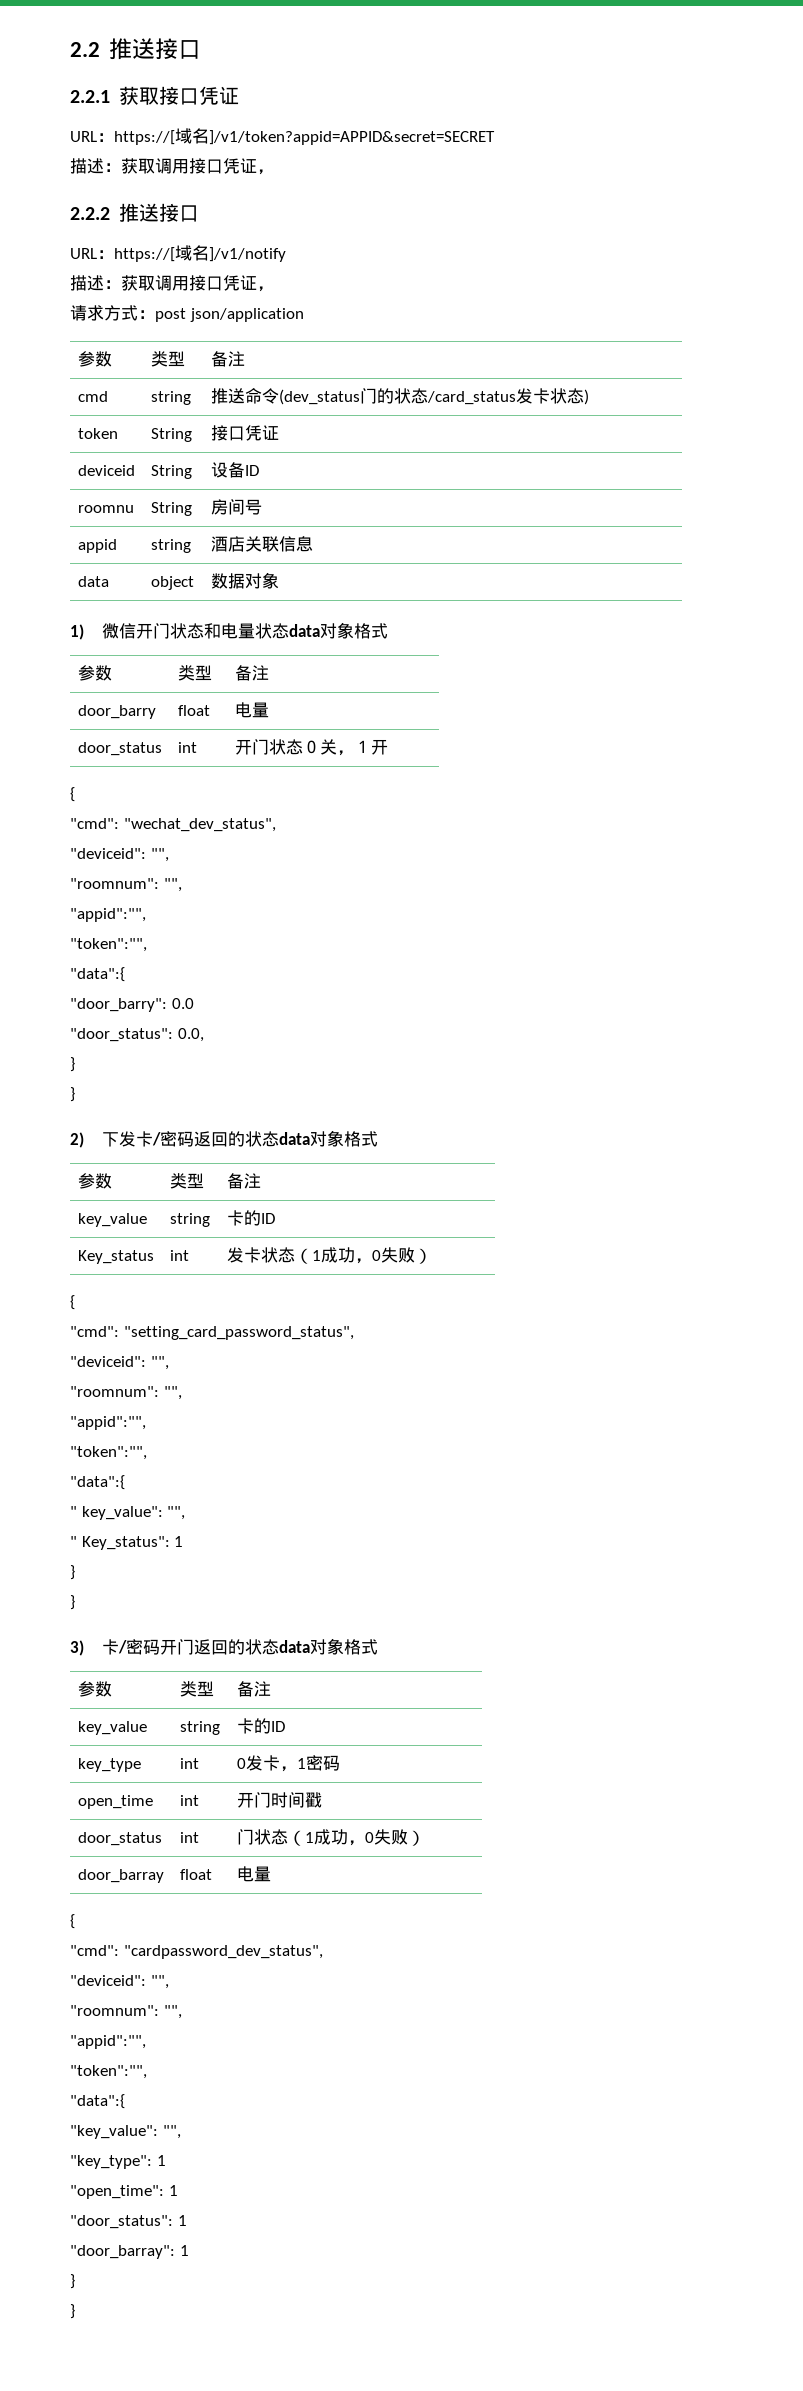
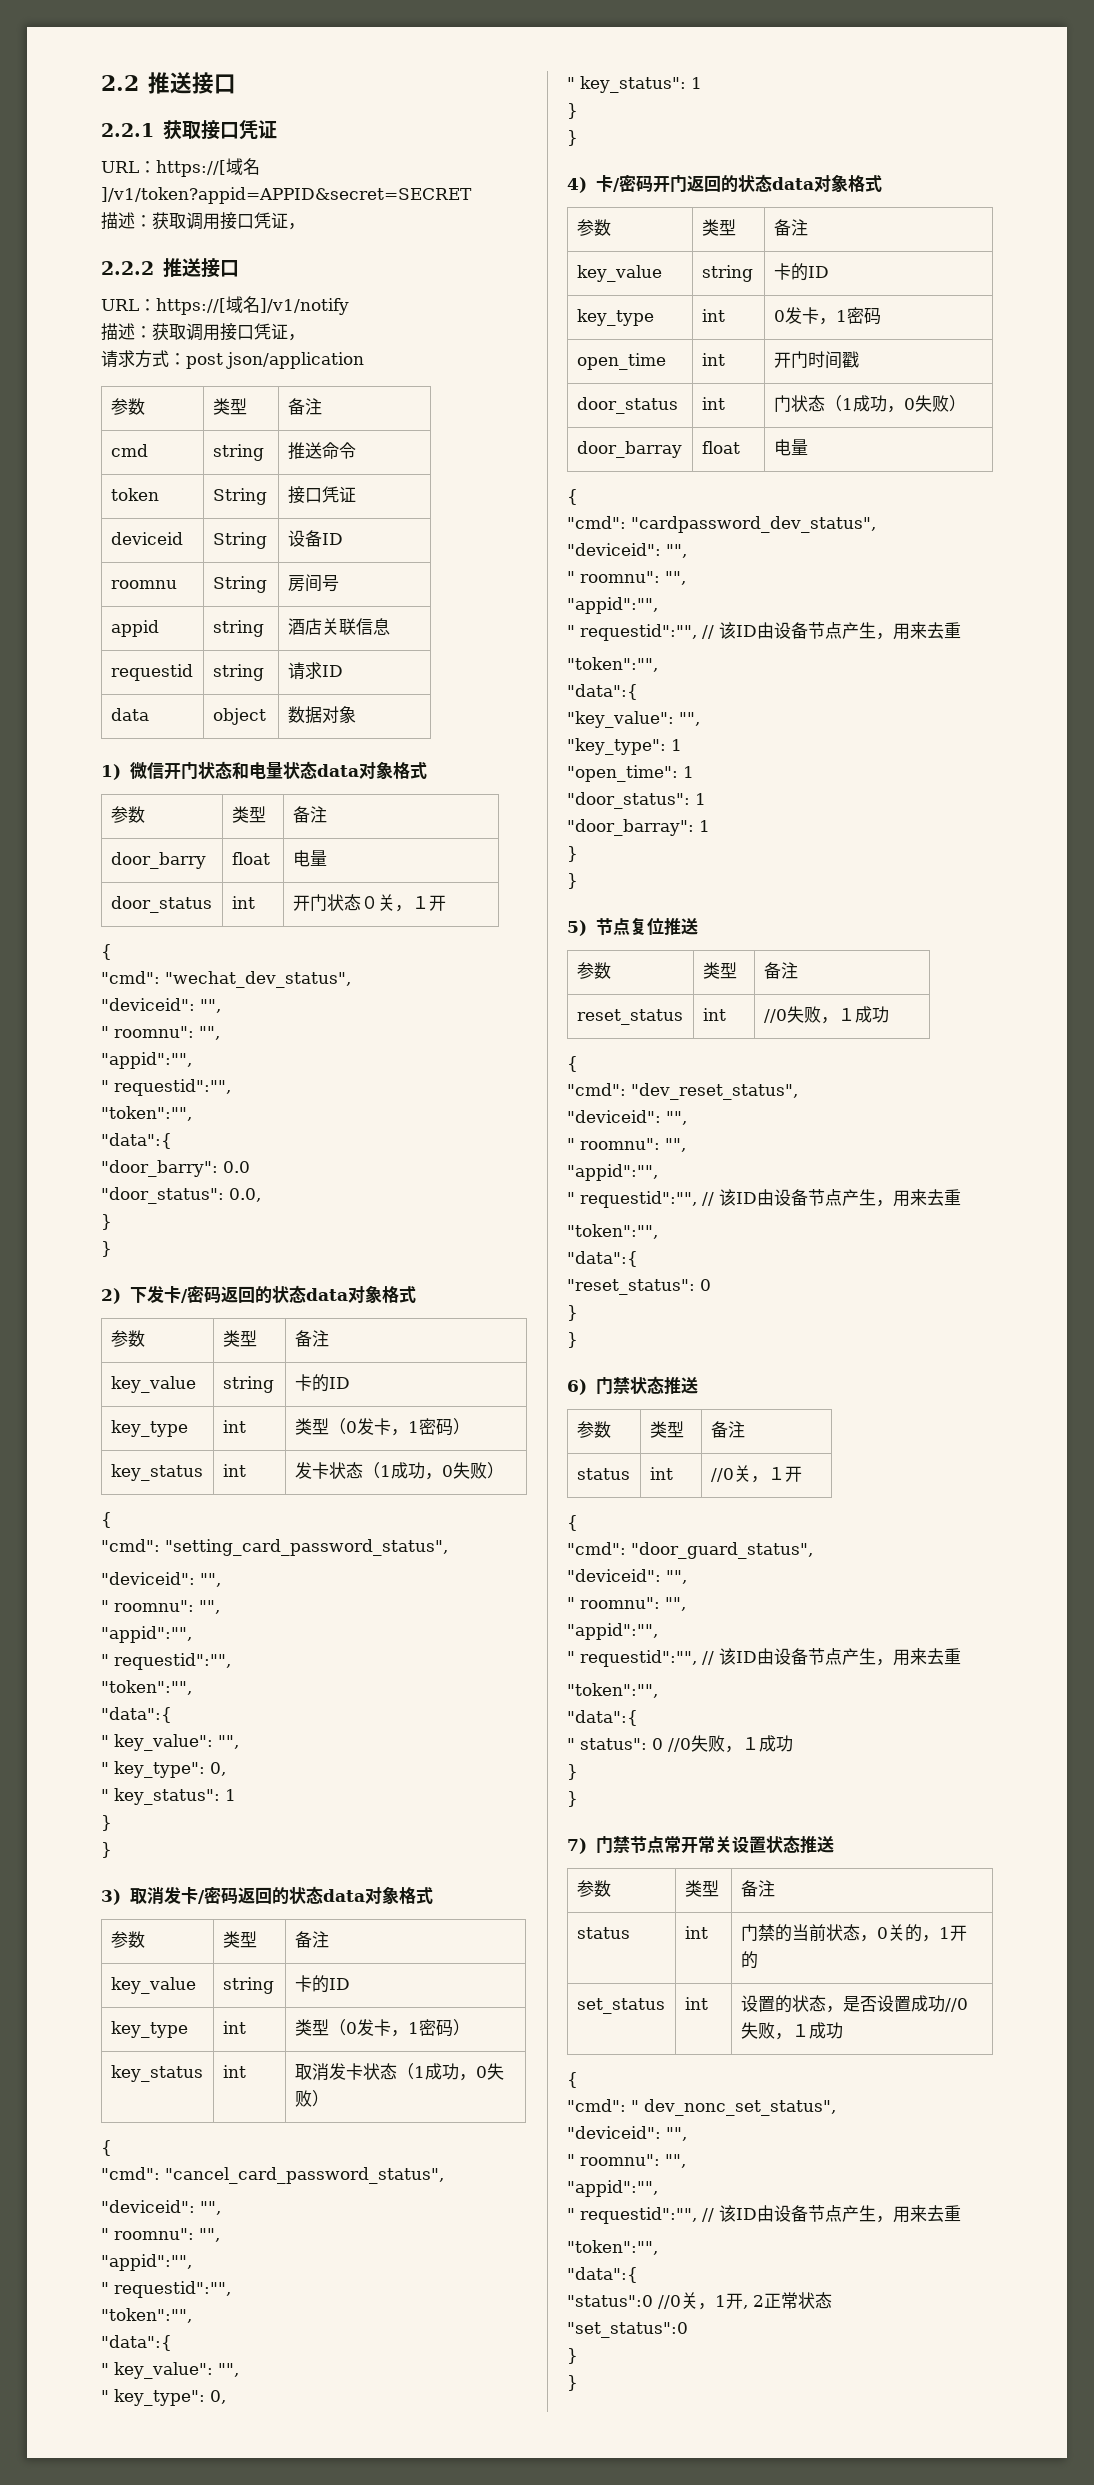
[278,388,589,405] (dev_status门的状态/card_status发卡状态) -> (356, 450) none
(313, 544) none -> [110,664,193,681] [212,664,264,681] [287,662,343,680] // requestid | string | 请求ID
[70,878,182,892] [70,908,146,922] "roomnum": "", // "appid":"", -> [101,1026,220,1040] [101,1052,192,1069] [101,1079,231,1096] " roomnu": "", // "appid":"", // " requestid":"",
[77,1250,154,1264] Key_status -> [110,1420,188,1437] [222,1420,246,1433] [294,1418,470,1436] [110,1464,203,1481] key_type | int | 类型（0发卡，1密码） // key_status
[70,1386,182,1400] [70,1416,146,1430] [70,1446,147,1460] [70,1475,125,1490] [70,1506,186,1520] [70,1536,184,1550] [70,1565,75,1580] [70,1595,75,1610] [70,1640,84,1656] "roomnum": "", // "appid":"", // "token":"", // "data":{ // " key_value": "", // " Key_status": 1 // } // } // 3) -> [101,1600,220,1614] [101,1626,192,1643] [101,1653,231,1670] [101,1680,192,1695] [101,1707,172,1723] [101,1734,239,1751] [101,1761,226,1778] [101,1788,236,1805] [101,1815,112,1831] [101,1842,112,1858] [101,1886,433,1905] [110,1931,145,1948] [222,1931,257,1948] [294,1931,329,1948] [110,1977,196,1994] [222,1977,274,1994] [294,1975,350,1993] [110,2021,188,2038] [222,2021,246,2034] [294,2019,470,2037] [110,2065,203,2082] [222,2065,246,2078] [294,2063,504,2081] [294,2090,329,2107] [101,2140,112,2156] [101,2167,444,2184] [101,2200,221,2215] [101,2228,220,2242] [101,2254,192,2271] [101,2281,231,2298] [101,2308,192,2323] [101,2335,172,2351] [101,2362,239,2379] [101,2389,226,2406] [567,76,702,93] [567,103,578,119] [567,130,578,146] [567,177,587,193] " roomnu": "", // "appid":"", // " requestid":"", // "token":"", // "data":{ // " key_value": "", // " key_type": 0, // " key_status": 1 // } // } // 3)取消发卡/密码返回的状态data对象格式 // 参数 | 类型 | 备注 // key_value | string | 卡的ID // key_type | int | 类型（0发卡，1密码） // key_status | int | 取消发卡状态（1成功，0失败） // { // "cmd": "cancel_card_password_status", // "deviceid": "", // " roomnu": "", // "appid":"", // " requestid":"", // "token":"", // "data":{ // " key_value": "", // " key_type": 0, // " key_status": 1 // } // } // 4)
[70,2005,182,2019] [70,2035,146,2049] "roomnum": "", // "appid":"", -> [567,571,686,585] [567,597,658,614] [567,622,961,641] " roomnu": "", // "appid":"", // " requestid":"", // 该ID由设备节点产生，用来去重
(75, 2311) none -> [567,917,698,936] [576,962,611,979] [702,962,737,979] [763,962,798,979] [576,1009,683,1025] [702,1008,726,1021] [763,1006,889,1024] [567,1056,578,1072] [567,1083,798,1100] [567,1110,687,1125] [567,1138,686,1152] [567,1164,658,1181] [567,1189,961,1208] [567,1224,658,1239] [567,1251,638,1267] [567,1279,711,1295] [567,1305,578,1321] [567,1332,578,1348] [567,1376,698,1395] [576,1421,611,1438] [649,1421,684,1438] [710,1421,745,1438] [576,1468,630,1480] [649,1467,673,1480] [710,1465,802,1483] [567,1515,578,1531] [567,1542,813,1559] [567,1569,687,1584] [567,1597,686,1611] [567,1623,658,1640] [567,1648,961,1667] [567,1683,658,1698] [567,1710,638,1726] [567,1735,793,1753] [567,1764,578,1780] [567,1791,578,1807] [567,1835,834,1854] [576,1880,611,1897] [684,1880,719,1897] [740,1880,775,1897] [576,1927,630,1939] [684,1926,708,1939] [740,1924,967,1942] [740,1951,758,1969] [576,1998,665,2014] [684,1997,708,2010] [740,1995,968,2013] [740,2022,843,2040] [567,2072,578,2088] [567,2099,836,2116] [567,2126,687,2141] [567,2154,686,2168] [567,2180,658,2197] [567,2205,961,2224] [567,2240,658,2255] [567,2267,638,2283] [567,2292,832,2310] [567,2322,688,2338] [567,2348,578,2364] [567,2375,578,2391] // 5)节点复位推送 // 参数 | 类型 | 备注 // reset_status | int | //0失败，１成功 // { // "cmd": "dev_reset_status", // "deviceid": "", // " roomnu": "", // "appid":"", // " requestid":"", // 该ID由设备节点产生，用来去重 // "token":"", // "data":{ // "reset_status": 0 // } // } // 6)门禁状态推送 // 参数 | 类型 | 备注 // status | int | //0关，１开 // { // "cmd": "door_guard_status", // "deviceid": "", // " roomnu": "", // "appid":"", // " requestid":"", // 该ID由设备节点产生，用来去重 // "token":"", // "data":{ // " status": 0 //0失败，１成功 // } // } // 7)门禁节点常开常关设置状态推送 // 参数 | 类型 | 备注 // status | int | 门禁的当前状态，0关的，1开的 // set_status | int | 设置的状态，是否设置成功//0失败，１成功 // { // "cmd": " dev_nonc_set_status", // "deviceid": "", // " roomnu": "", // "appid":"", // " requestid":"", // 该ID由设备节点产生，用来去重 // "token":"", // "data":{ // "status":0 //0关，1开, 2正常状态 // "set_status":0 // } // }

